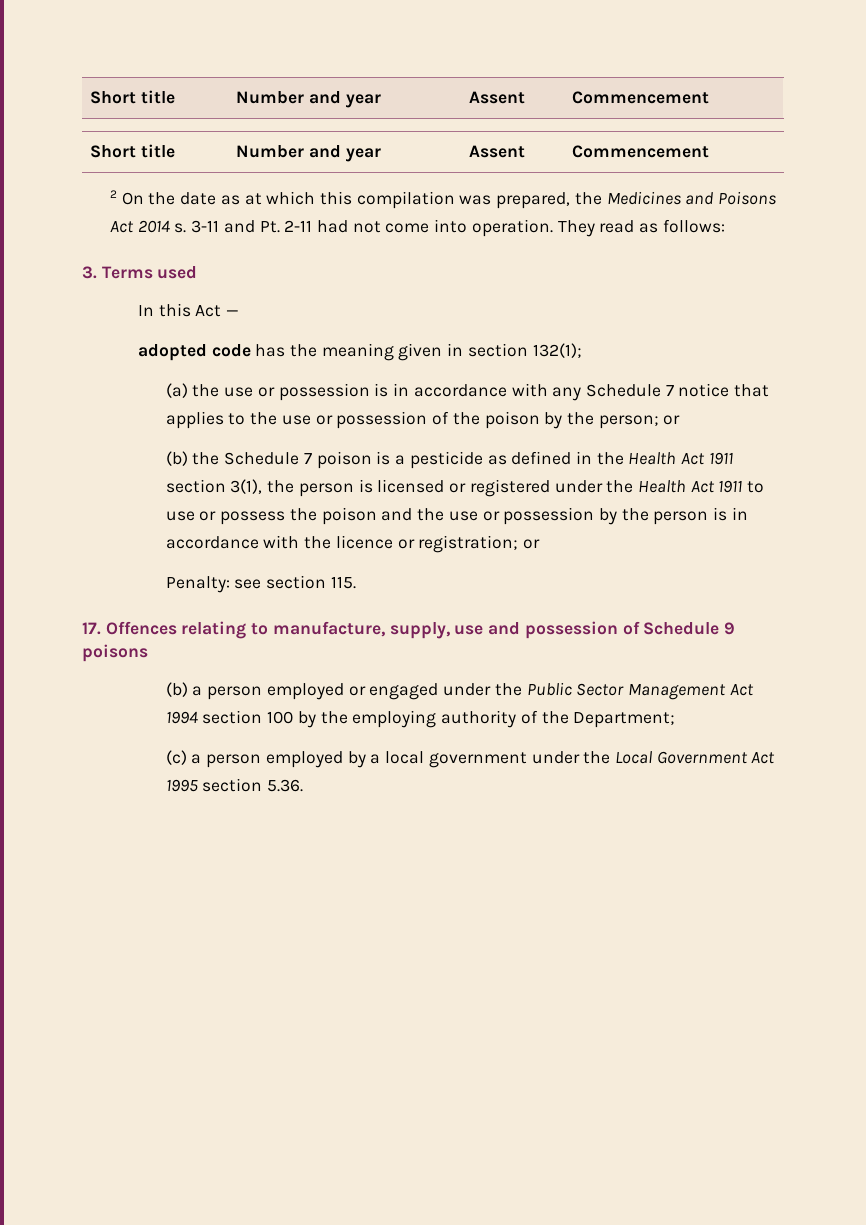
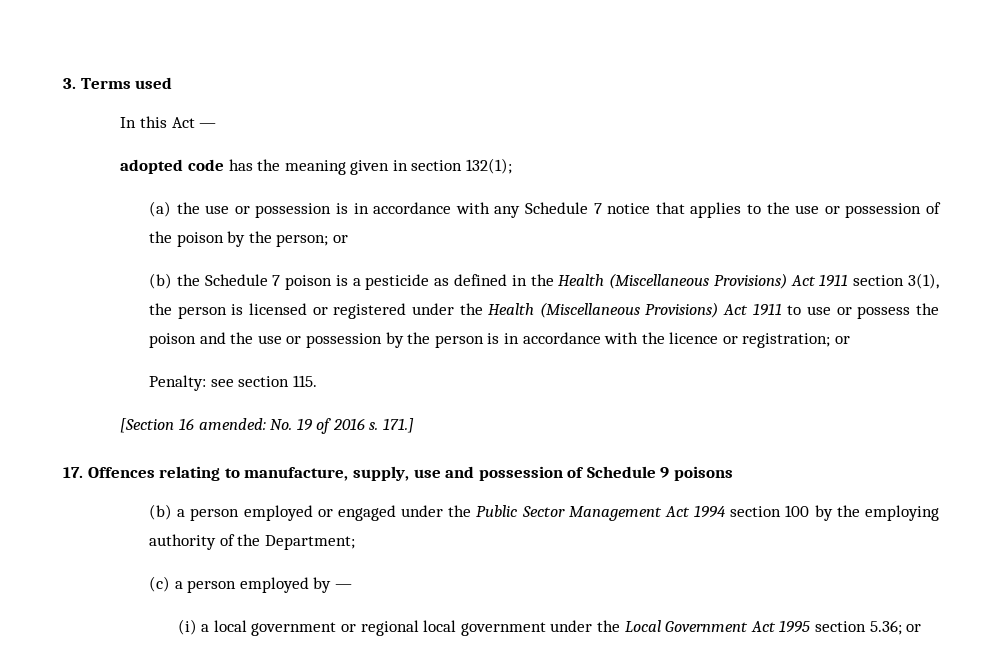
[90,90,175,104] [236,91,381,108] [469,91,526,104] [572,91,710,104] [90,144,175,158] [236,145,381,162] [469,145,526,158] [572,145,710,158] [109,190,777,209] [109,219,725,237] Short title | Number and year | Assent | Commencement // Short title | Number and year | Assent | Commencement // 2 On the date as at which this compilation was prepared, the Medicines and Poisons Act 2014 s. 3-11 and Pt. 2-11 had not come into operation. They read as follows: // -> (63, 83) none
(677, 458) none -> [609,273,787,289] (Miscellaneous Provisions)
(687, 486) none -> [539,302,719,318] (Miscellaneous Provisions)
(356, 582) none -> [120,418,415,434] // [Section 16 amended: No. 19 of 2016 s. 171.]
(366, 759) none -> [334,584,352,589] [177,619,197,635] — // (i)
(527, 760) none -> [341,620,546,636] or regional local government
[267,779,304,792] 5.36. -> [869,620,922,635] 5.36; or

